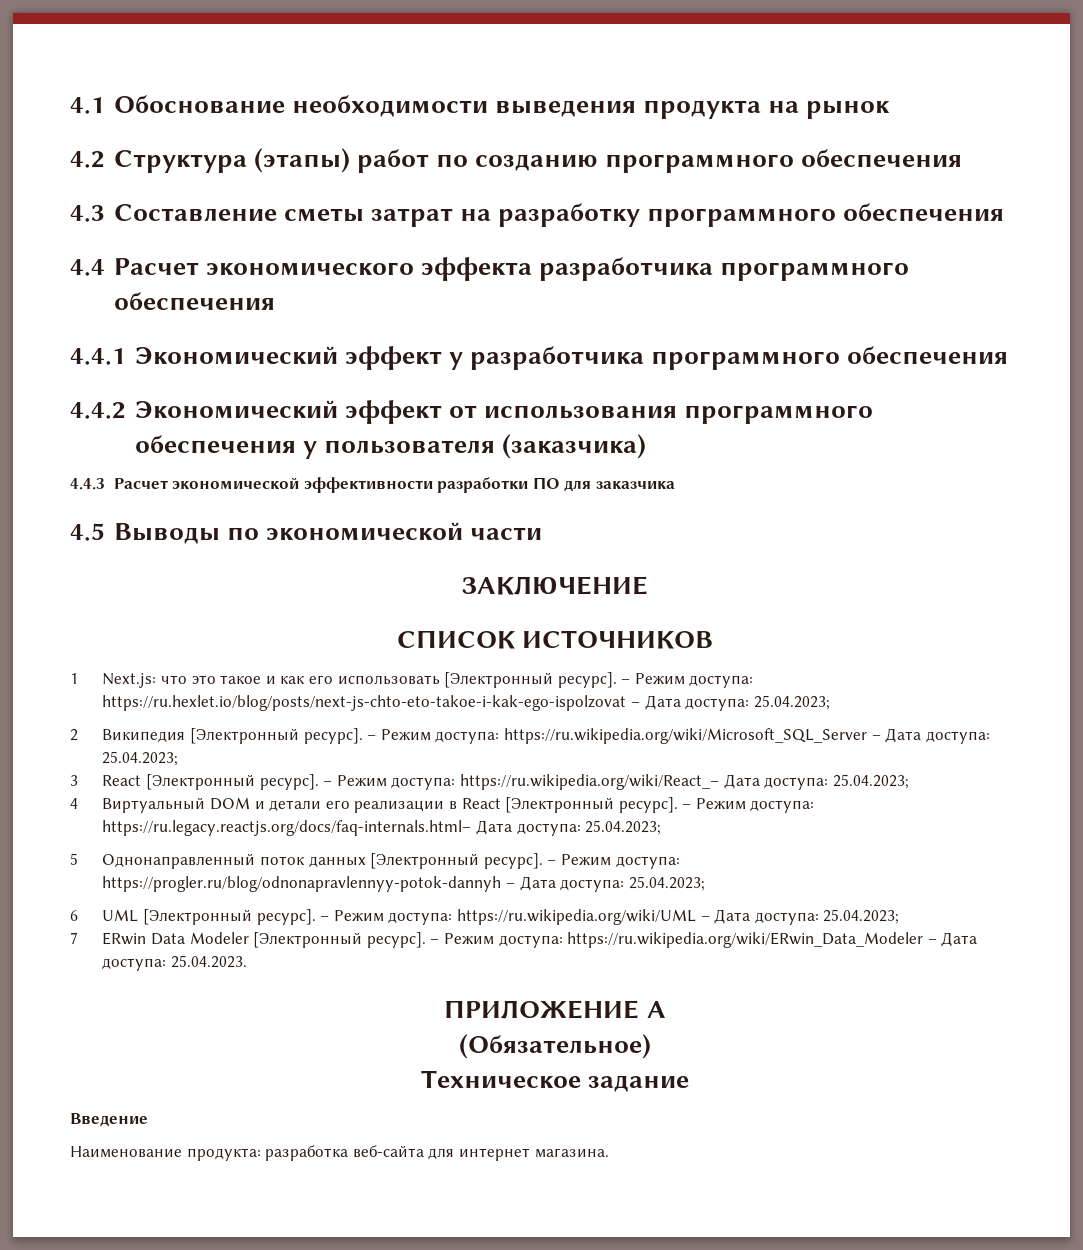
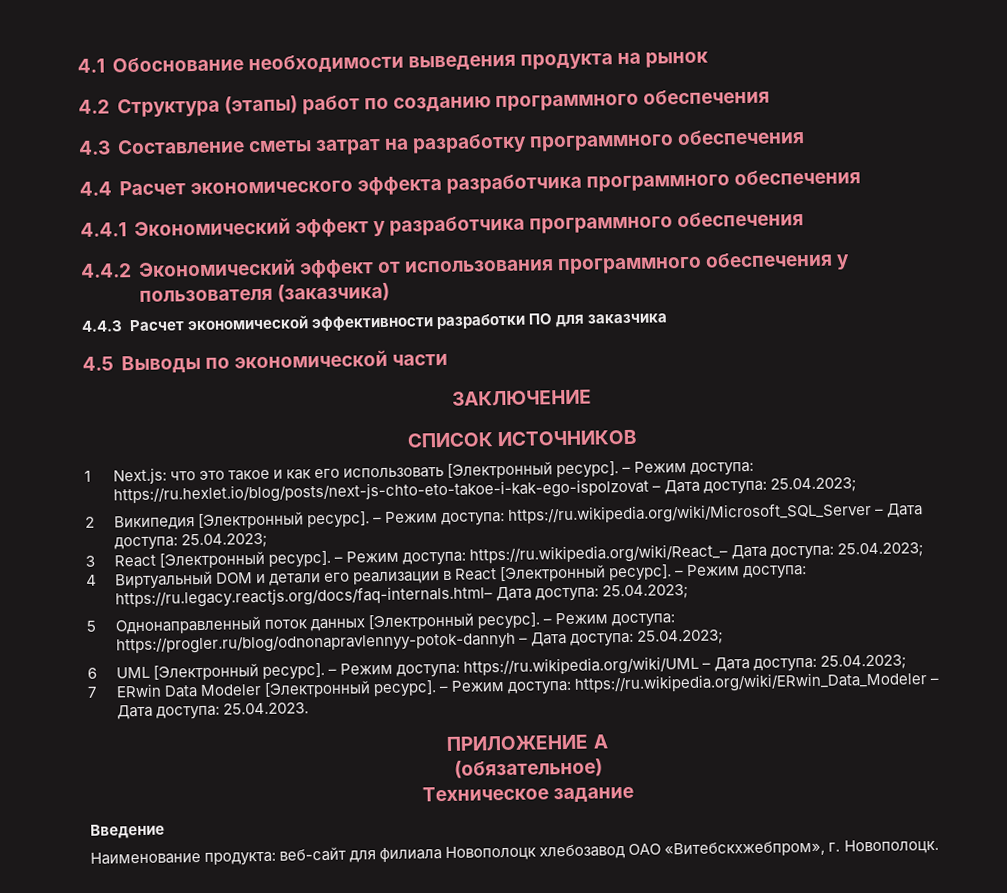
[459,1034,651,1059] (Обязательное) -> [453,758,603,779] (обязательное)
[265,1145,609,1161] разработка веб-сайта для интернет магазина. -> [279,838,939,863] веб-сайт для филиала Новополоцк хлебозавод ОАО «Витебскхжебпром», г. Новополоцк.

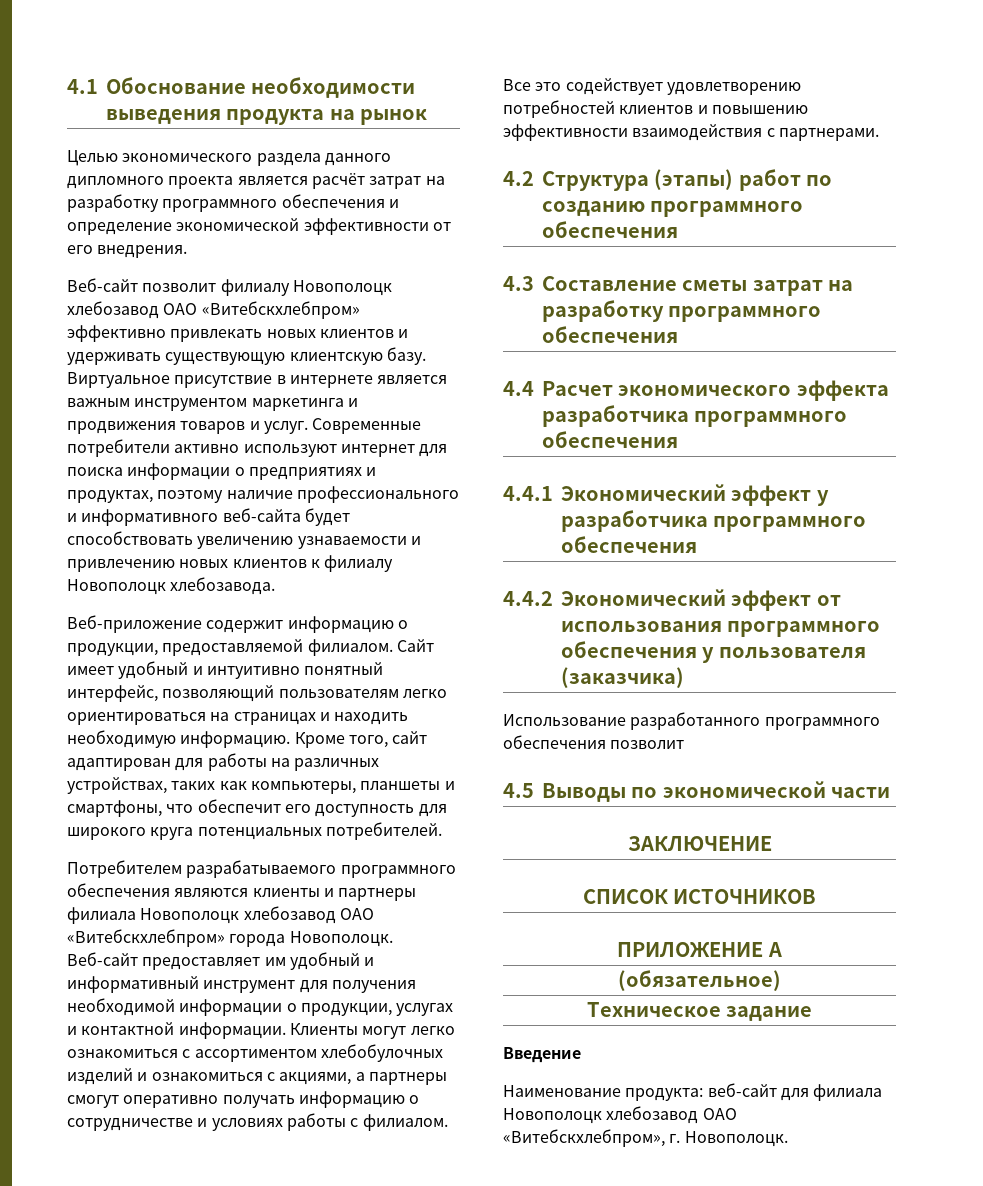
(709, 59) none -> [67,150,391,166] [67,173,445,189] [67,194,399,212] [67,218,451,235] [67,245,188,258] [67,278,392,296] [67,301,360,319] [67,325,409,342] [67,347,426,365] [67,372,448,388] [67,398,358,411] [67,418,422,434] [67,439,448,457] [67,463,377,480] [67,486,459,503] [67,508,350,526] [67,531,421,549] [67,555,394,572] [67,577,276,595] [67,615,408,633] [67,639,434,656] [67,661,384,679] [67,685,447,702] [67,712,409,725] [67,730,428,748] [67,753,380,771] [67,777,455,794] [67,799,447,817] [67,822,442,840] [67,860,456,878] [67,883,417,901] [67,906,374,924] [67,929,393,947] [67,952,375,970] [67,976,416,993] [67,998,454,1016] [67,1022,455,1039] [67,1044,443,1062] [67,1068,447,1085] [67,1091,420,1108] [67,1113,448,1131] [503,78,801,95] [503,100,808,118] [503,124,879,141] // Целью экономического раздела данного дипломного проекта является расчёт затрат на разработку программного обеспечения и определение экономической эффективности от его внедрения. // Веб-сайт позволит филиалу Новополоцк хлебозавод ОАО «Витебскхлебпром» эффективно привлекать новых клиентов и удерживать существующую клиентскую базу. Виртуальное присутствие в интернете является важным инструментом маркетинга и продвижения товаров и услуг. Современные потребители активно используют интернет для поиска информации о предприятиях и продуктах, поэтому наличие профессионального и информативного веб-сайта будет способствовать увеличению узнаваемости и привлечению новых клиентов к филиалу Новополоцк хлебозавода. // Веб-приложение содержит информацию о продукции, предоставляемой филиалом. Сайт имеет удобный и интуитивно понятный интерфейс, позволяющий пользователям легко ориентироваться на страницах и находить необходимую информацию. Кроме того, сайт адаптирован для работы на различных устройствах, таких как компьютеры, планшеты и смартфоны, что обеспечит его доступность для широкого круга потенциальных потребителей. // Потребителем разрабатываемого программного обеспечения являются клиенты и партнеры филиала Новополоцк хлебозавод ОАО «Витебскхлебпром» города Новополоцк. Веб-сайт предоставляет им удобный и информативный инструмент для получения необходимой информации о продукции, услугах и контактной информации. Клиенты могут легко ознакомиться с ассортиментом хлебобулочных изделий и ознакомиться с акциями, а партнеры смогут оперативно получать информацию о сотрудничестве и условиях работы с филиалом. Все это содействует удовлетворению потребностей клиентов и повышению эффективности взаимодействия с партнерами.
[81,313,667,332] 4.4.3 Расчет экономической эффективности разработки ПО для заказчика -> [503,712,880,730] [503,735,685,749] Использование разработанного программного обеспечения позволит
[84,460,755,485] [112,477,857,505] [85,501,923,531] [113,532,268,551] [85,542,925,569] [86,564,808,590] [114,583,689,609] [86,612,675,635] [115,629,724,655] [87,654,908,681] [87,671,940,698] [116,702,309,720] // 1 Next.js: что это такое и как его использовать [Электронный ресурс]. – Режим доступа: https://ru.hexlet.io/blog/posts/next-js-chto-eto-takoe-i-kak-ego-ispolzovat – Дата доступа: 25.04.2023; // 2 Википедия [Электронный ресурс]. – Режим доступа: https://ru.wikipedia.org/wiki/Microsoft_SQL_Server – Дата доступа: 25.04.2023; // 3 React [Электронный ресурс]. – Режим доступа: https://ru.wikipedia.org/wiki/React_– Дата доступа: 25.04.2023; // 4 Виртуальный DOM и детали его реализации в React [Электронный ресурс]. – Режим доступа: https://ru.legacy.reactjs.org/docs/faq-internals.html– Дата доступа: 25.04.2023; // 5 Однонаправленный поток данных [Электронный ресурс]. – Режим доступа: https://progler.ru/blog/odnonapravlennyy-potok-dannyh – Дата доступа: 25.04.2023; // 6 UML [Электронный ресурс]. – Режим доступа: https://ru.wikipedia.org/wiki/UML – Дата доступа: 25.04.2023; // 7 ERwin Data Modeler [Электронный ресурс]. – Режим доступа: https://ru.wikipedia.org/wiki/ERwin_Data_Modeler – Дата доступа: 25.04.2023. -> (817, 896) none
[664,840,826,858] «Витебскхжебпром», -> [503,1129,665,1147] «Витебскхлебпром»,

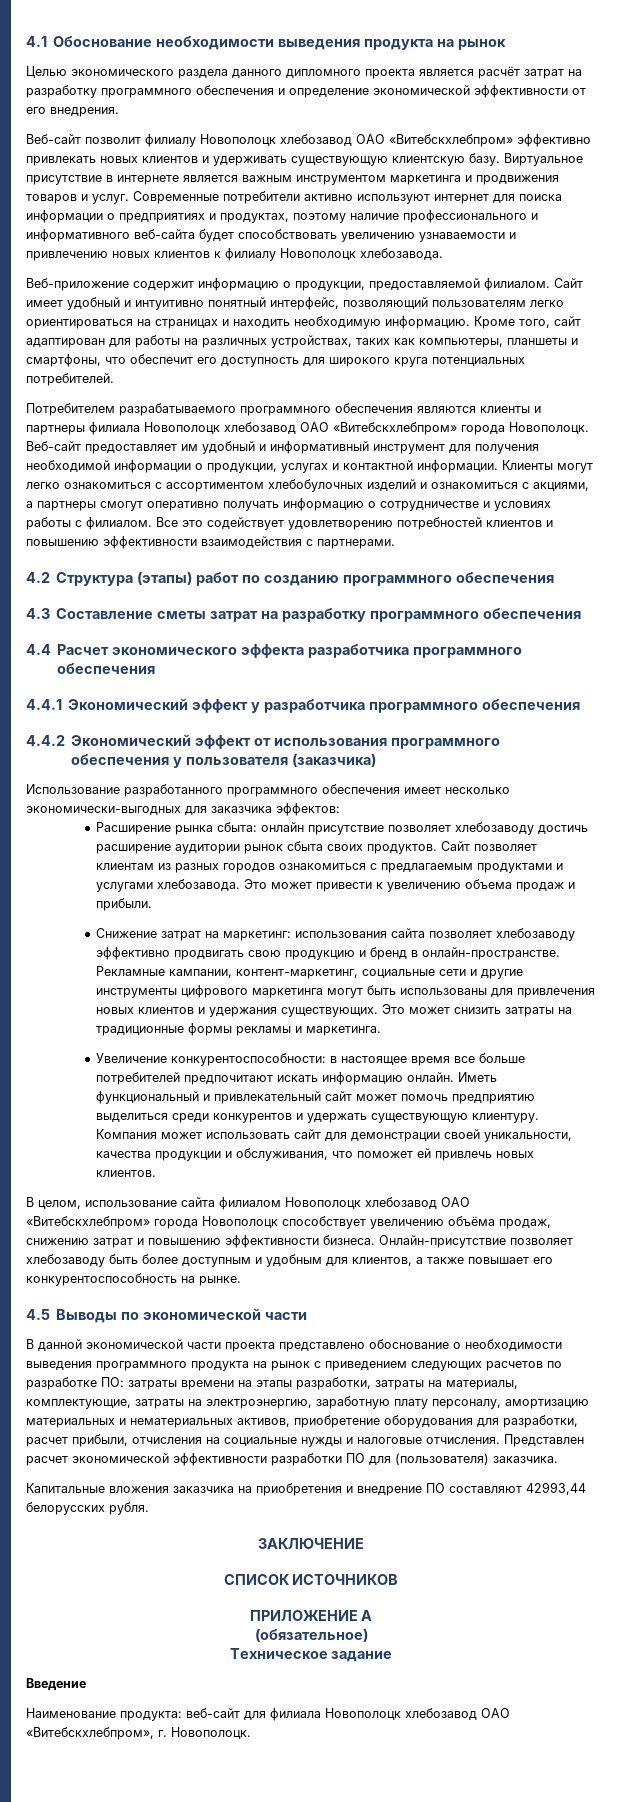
[610,740,685,749] позволит -> [404,787,510,794] [26,803,340,816] [96,822,589,835] [96,841,538,854] [96,863,564,873] [96,879,576,892] [96,898,153,911] [96,928,576,941] [96,947,561,960] [96,966,524,979] [96,985,596,998] [96,1004,573,1017] [96,1023,382,1036] [96,1053,526,1066] [96,1072,498,1085] [96,1091,536,1104] [96,1113,540,1123] [96,1129,573,1142] [96,1148,535,1161] [96,1170,157,1177] [26,1197,470,1210] [26,1216,551,1229] [26,1235,573,1248] [26,1254,553,1267] [26,1273,241,1286] имеет несколько экономически-выгодных для заказчика эффектов: // Расширение рынка сбыта: онлайн присутствие позволяет хлебозаводу достичь расширение аудитории рынок сбыта своих продуктов. Сайт позволяет клиентам из разных городов ознакомиться с предлагаемым продуктами и услугами хлебозавода. Это может привести к увеличению объема продаж и прибыли. // Снижение затрат на маркетинг: использования сайта позволяет хлебозаводу эффективно продвигать свою продукцию и бренд в онлайн-пространстве. Рекламные кампании, контент-маркетинг, социальные сети и другие инструменты цифрового маркетинга могут быть использованы для привлечения новых клиентов и удержания существующих. Это может снизить затраты на традиционные формы рекламы и маркетинга. // Увеличение конкурентоспособности: в настоящее время все больше потребителей предпочитают искать информацию онлайн. Иметь функциональный и привлекательный сайт может помочь предприятию выделиться среди конкурентов и удержать существующую клиентуру. Компания может использовать сайт для демонстрации своей уникальности, качества продукции и обслуживания, что поможет ей привлечь новых клиентов. // В целом, использование сайта филиалом Новополоцк хлебозавод ОАО «Витебскхлебпром» города Новополоцк способствует увеличению объёма продаж, снижению затрат и повышению эффективности бизнеса. Онлайн-присутствие позволяет хлебозаводу быть более доступным и удобным для клиентов, а также повышает его конкурентоспособность на рынке.
(891, 792) none -> [26,1339,562,1352] [26,1361,562,1371] [26,1377,518,1390] [26,1396,589,1409] [26,1415,578,1428] [26,1434,584,1447] [26,1453,558,1466] [26,1482,586,1496] [26,1502,149,1515] // В данной экономической части проекта представлено обоснование о необходимости выведения программного продукта на рынок с приведением следующих расчетов по разработке ПО: затраты времени на этапы разработки, затраты на материалы, комплектующие, затраты на электроэнергию, заработную плату персоналу, амортизацию материальных и нематериальных активов, приобретение оборудования для разработки, расчет прибыли, отчисления на социальные нужды и налоговые отчисления. Представлен расчет экономической эффективности разработки ПО для (пользователя) заказчика. // Капитальные вложения заказчика на приобретения и внедрение ПО составляют 42993,44 белорусских рубля.

